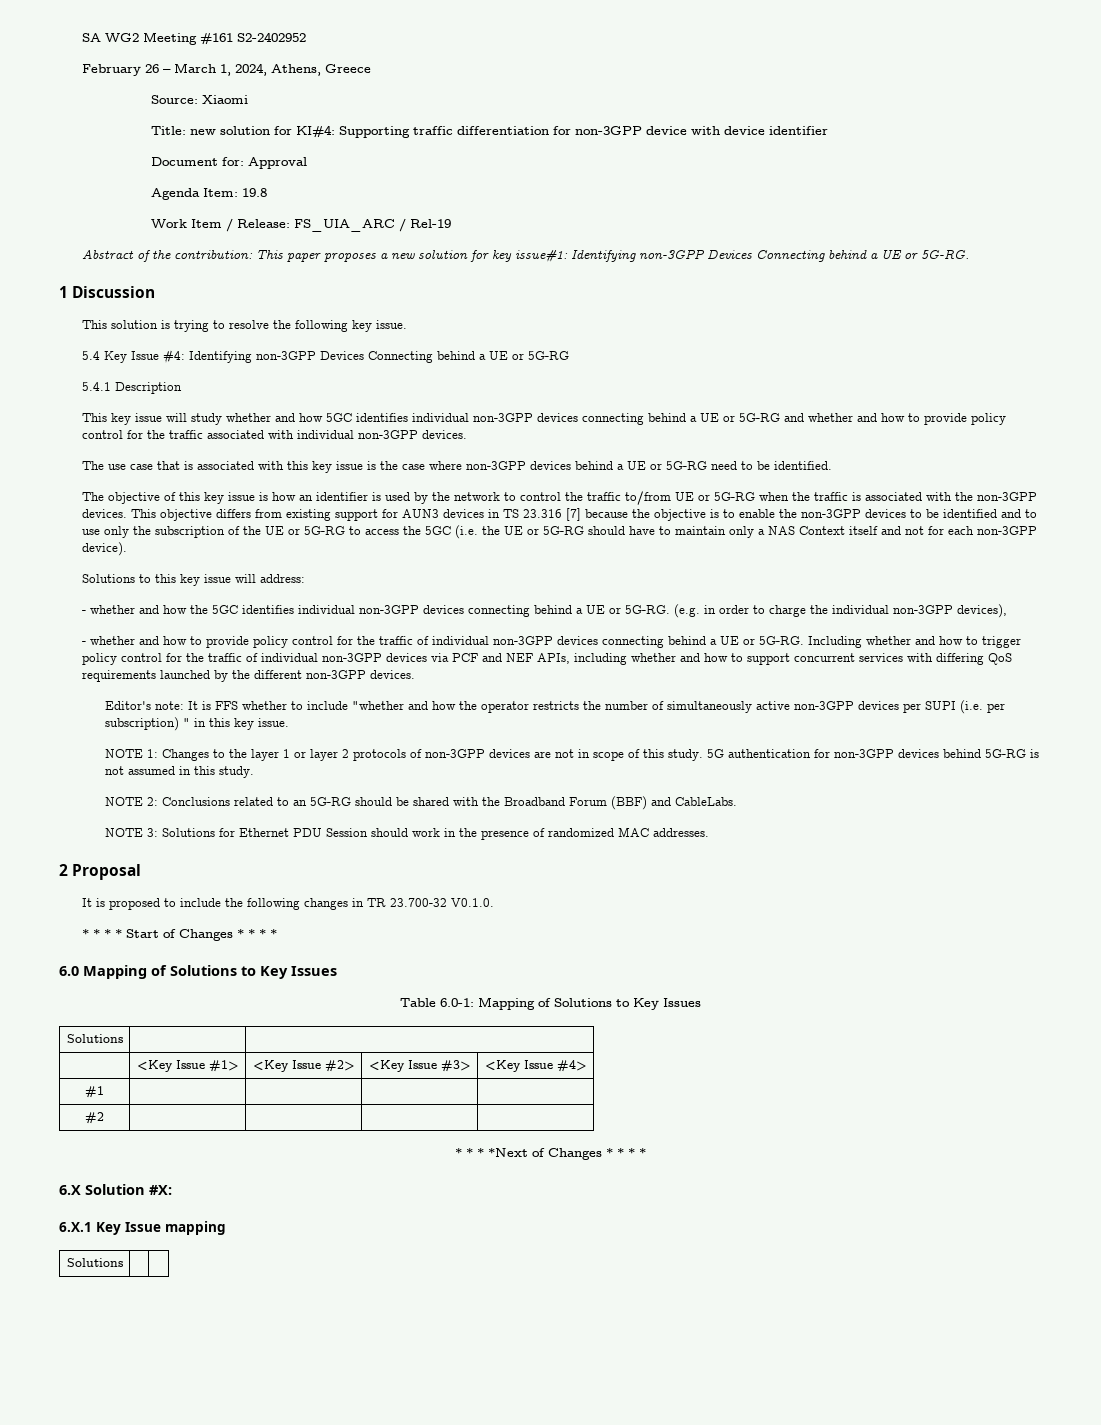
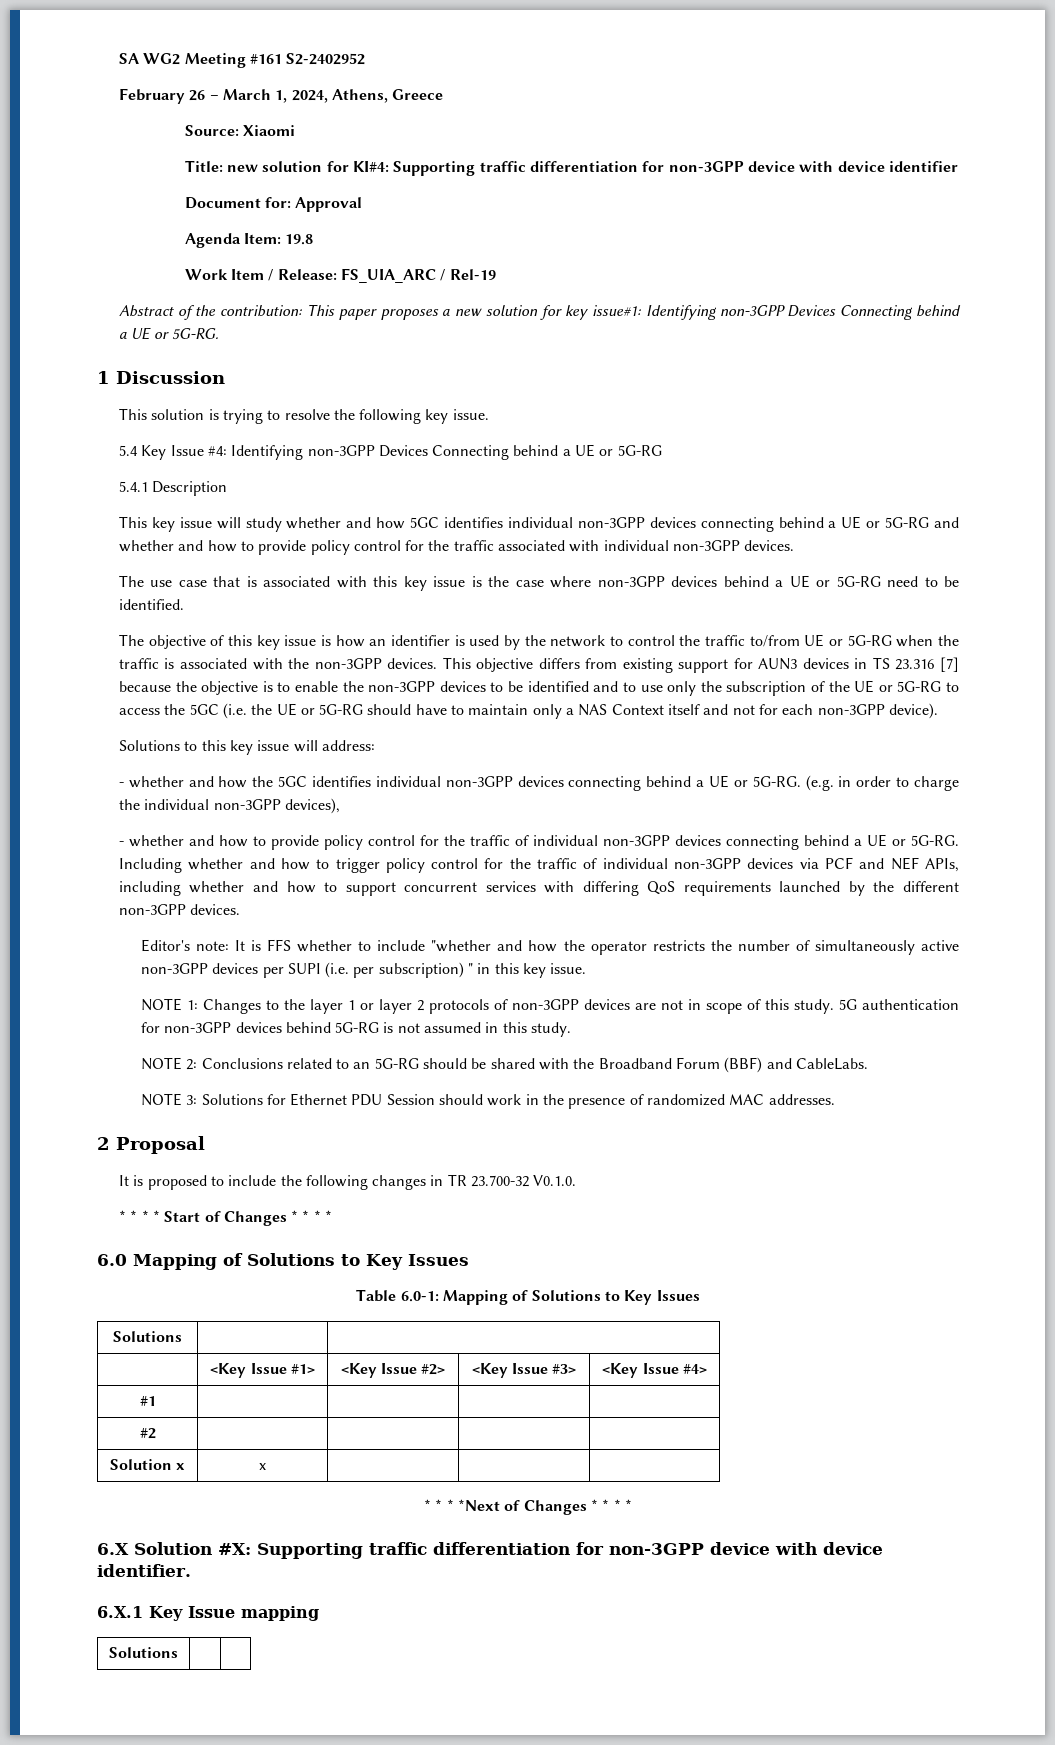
(104, 1118) none -> [109,1459,186,1470] [259,1463,266,1470] // Solution x | x | | |
(172, 1190) none -> [257,1542,883,1559] [97,1564,191,1577] Supporting traffic differentiation for non-3GPP device with device identifier.

